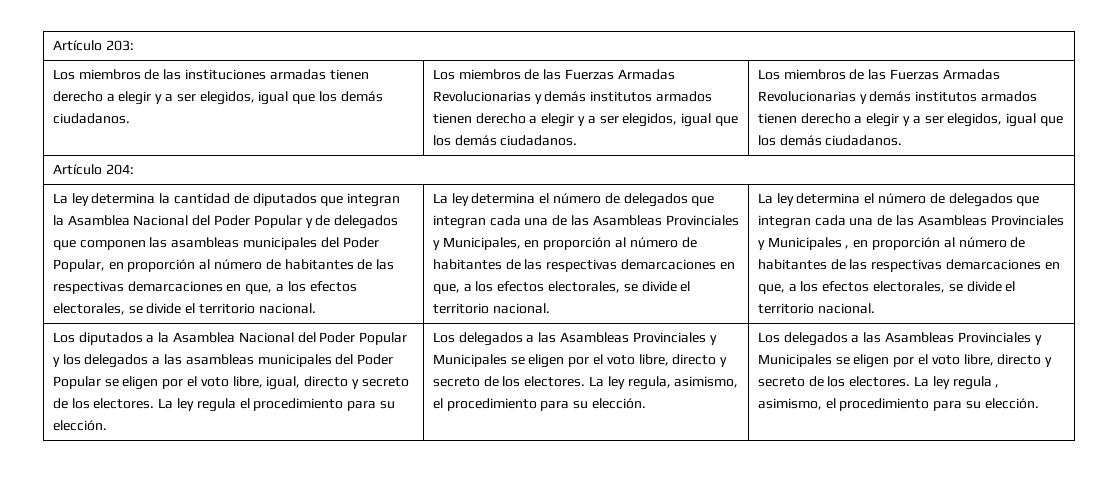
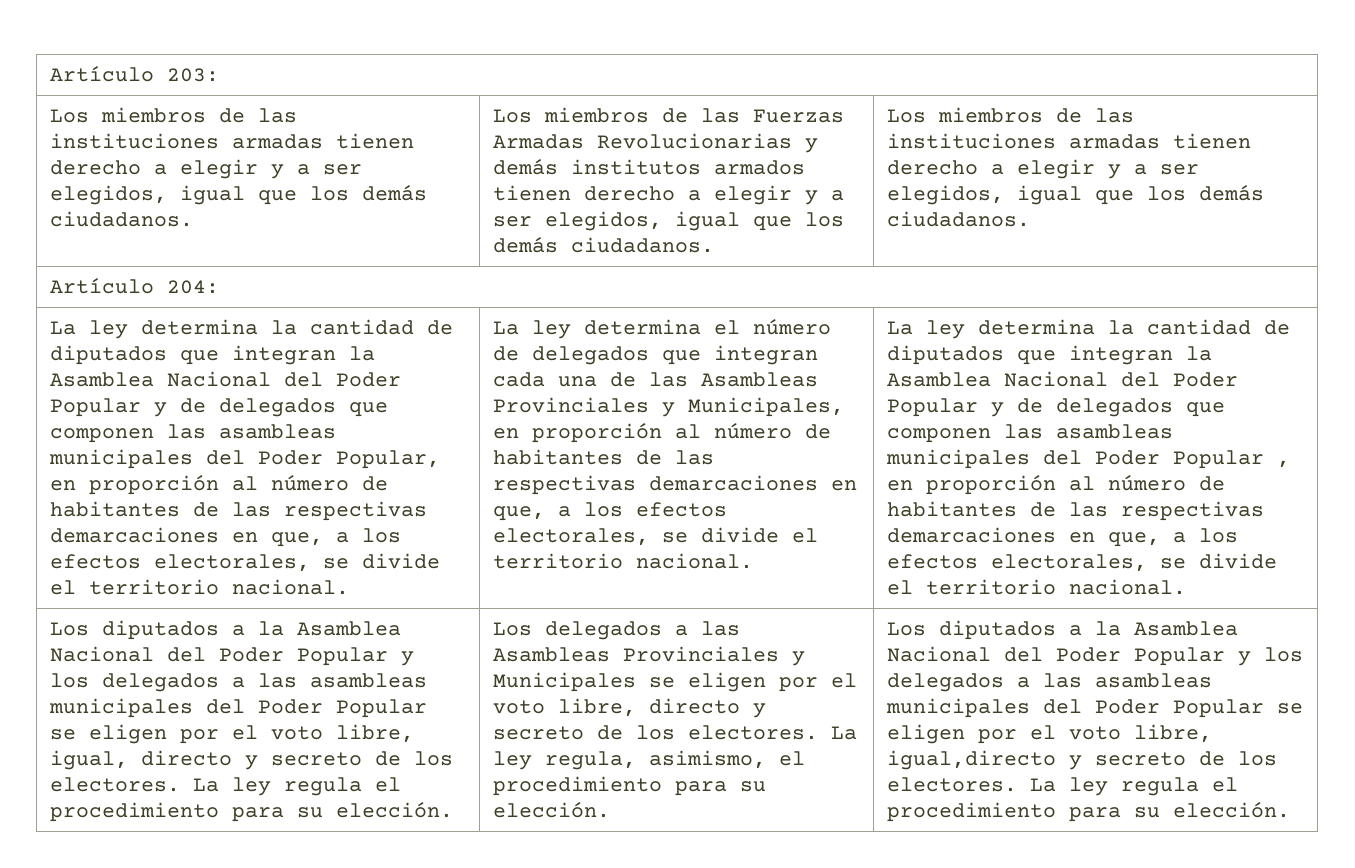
[890,69,1000,80] [757,91,1038,104] Fuerzas Armadas Revolucionarias y demás institutos armados -> [887,133,1161,149] instituciones armadas
[864,193,1040,207] [757,215,1064,229] [757,237,842,250] el número de delegados que integran cada una de las Asambleas Provinciales y Municipales -> [1108,319,1291,335] [887,345,1213,365] [887,371,1239,387] [887,398,1226,417] [887,424,1174,443] [886,449,1265,469] la cantidad de diputados que integran la Asamblea Nacional del Poder Popular y de delegados que componen las asambleas municipales del Poder Popular
[783,332,1042,346] [757,354,1053,368] [757,376,1000,390] [757,398,822,410] delegados a las Asambleas Provinciales y Municipales se eligen por el voto libre, directo y secreto de los electores. La ley regula , asimismo, -> [939,620,1239,640] [887,646,1304,666] [887,673,1213,692] [886,698,1304,718] [887,724,1213,744] [887,750,1278,770] [887,777,1200,796] diputados a la Asamblea Nacional del Poder Popular y los delegados a las asambleas municipales del Poder Popular se eligen por el voto libre, igual,directo y secreto de los electores. La ley regula

